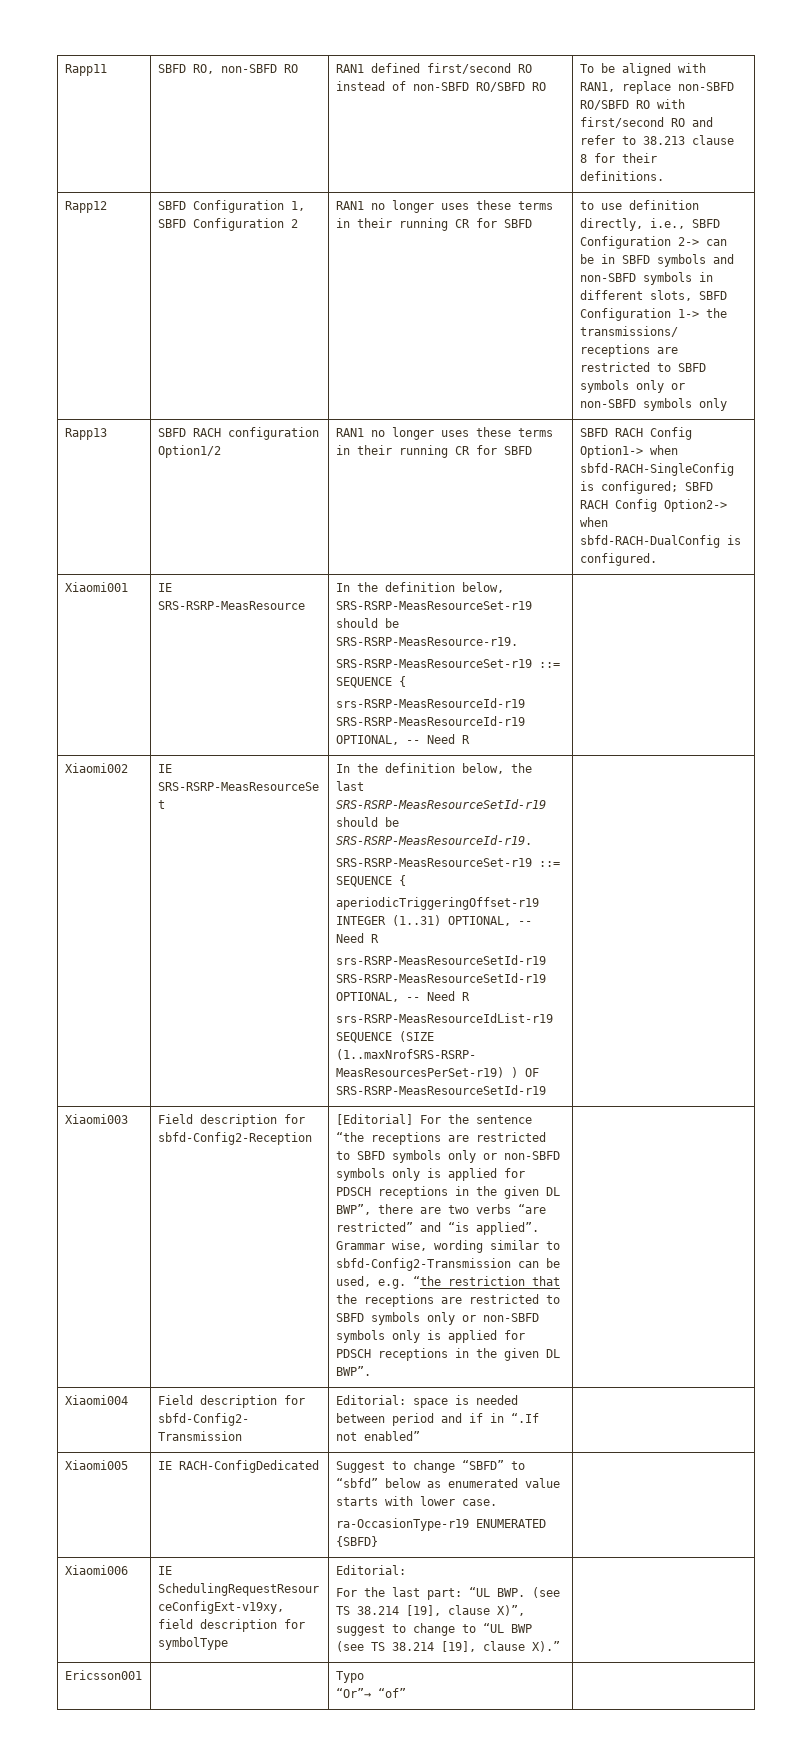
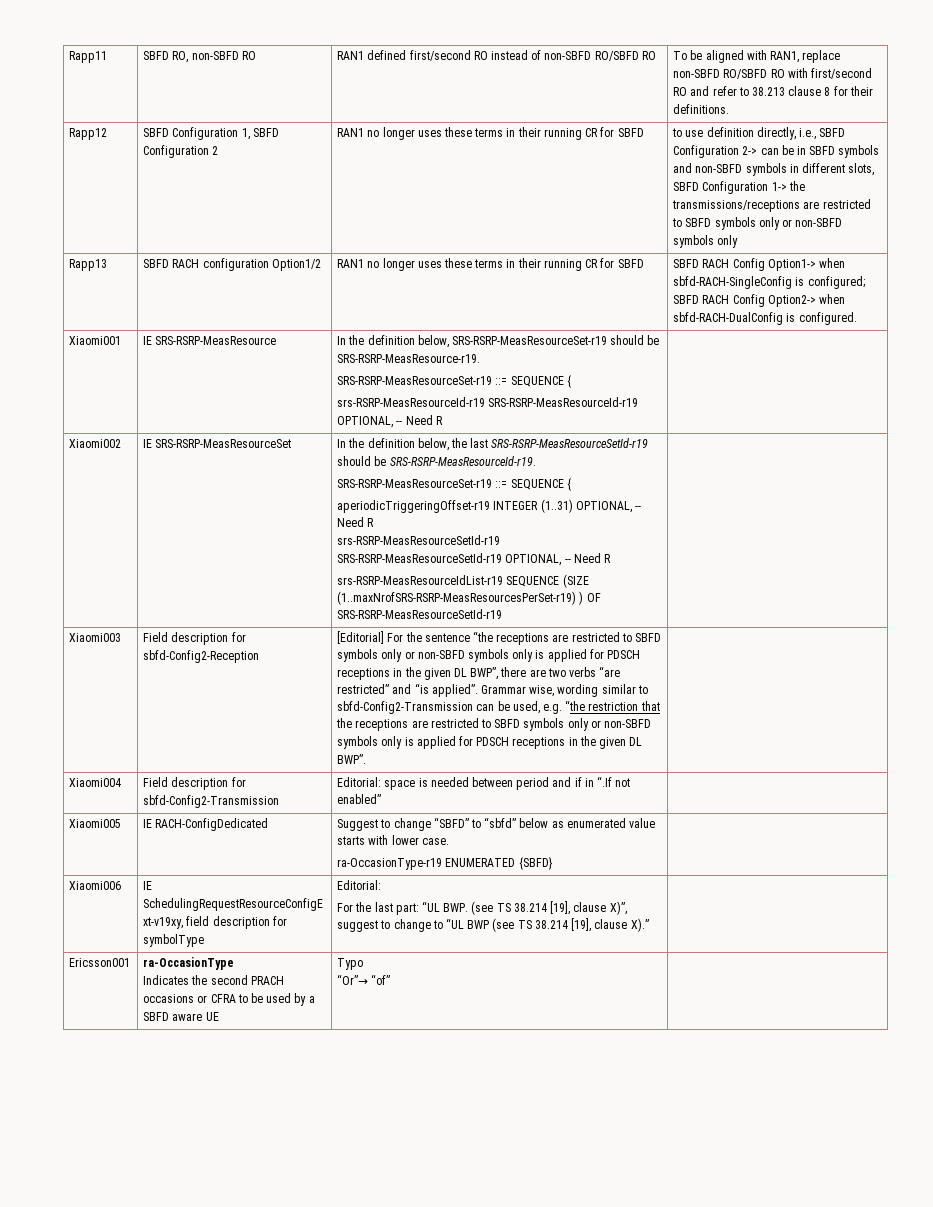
(142, 1675) none -> [143,957,235,970] [143,975,284,985] [143,993,315,1006] [143,1012,219,1021] ra-OccasionType // Indicates the second PRACH occasions or CFRA to be used by a SBFD aware UE

